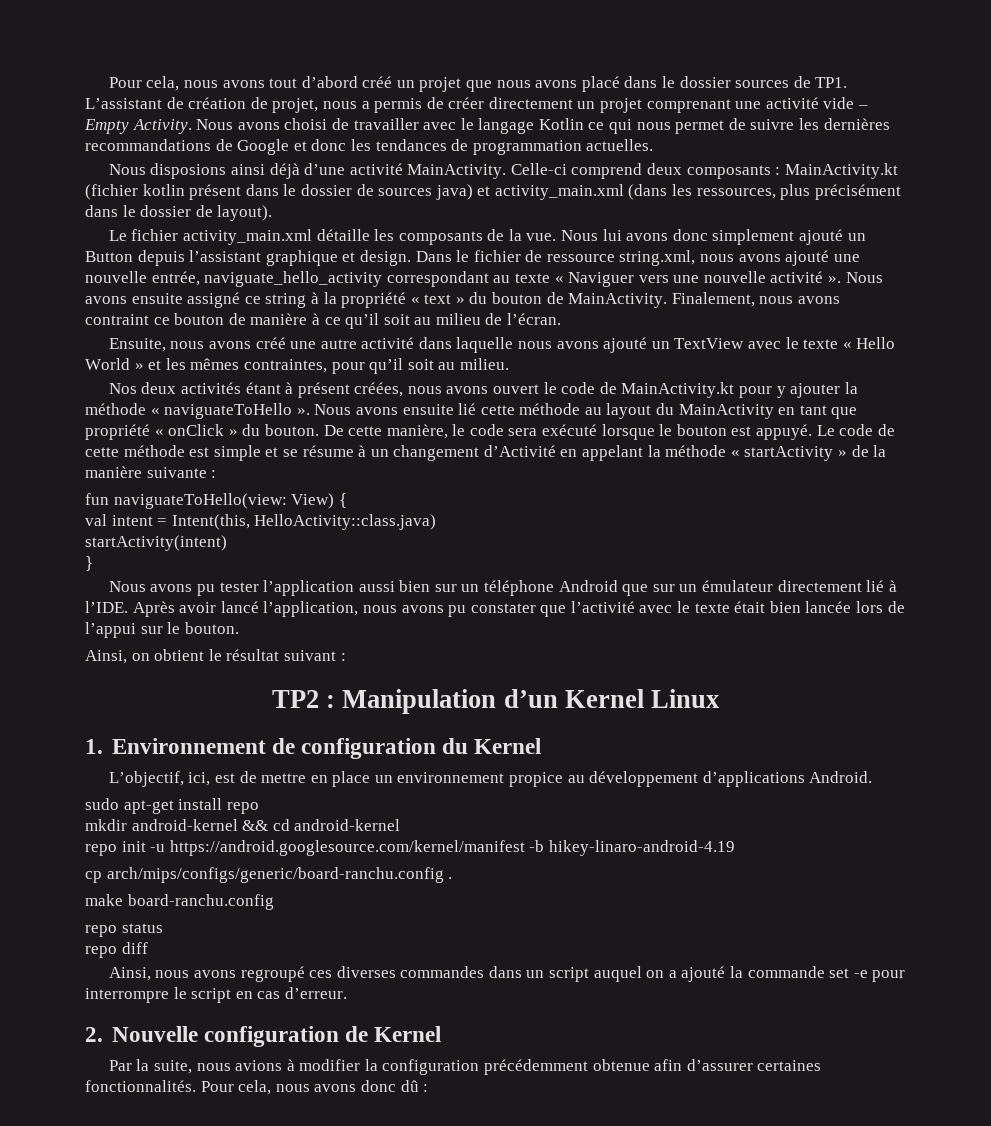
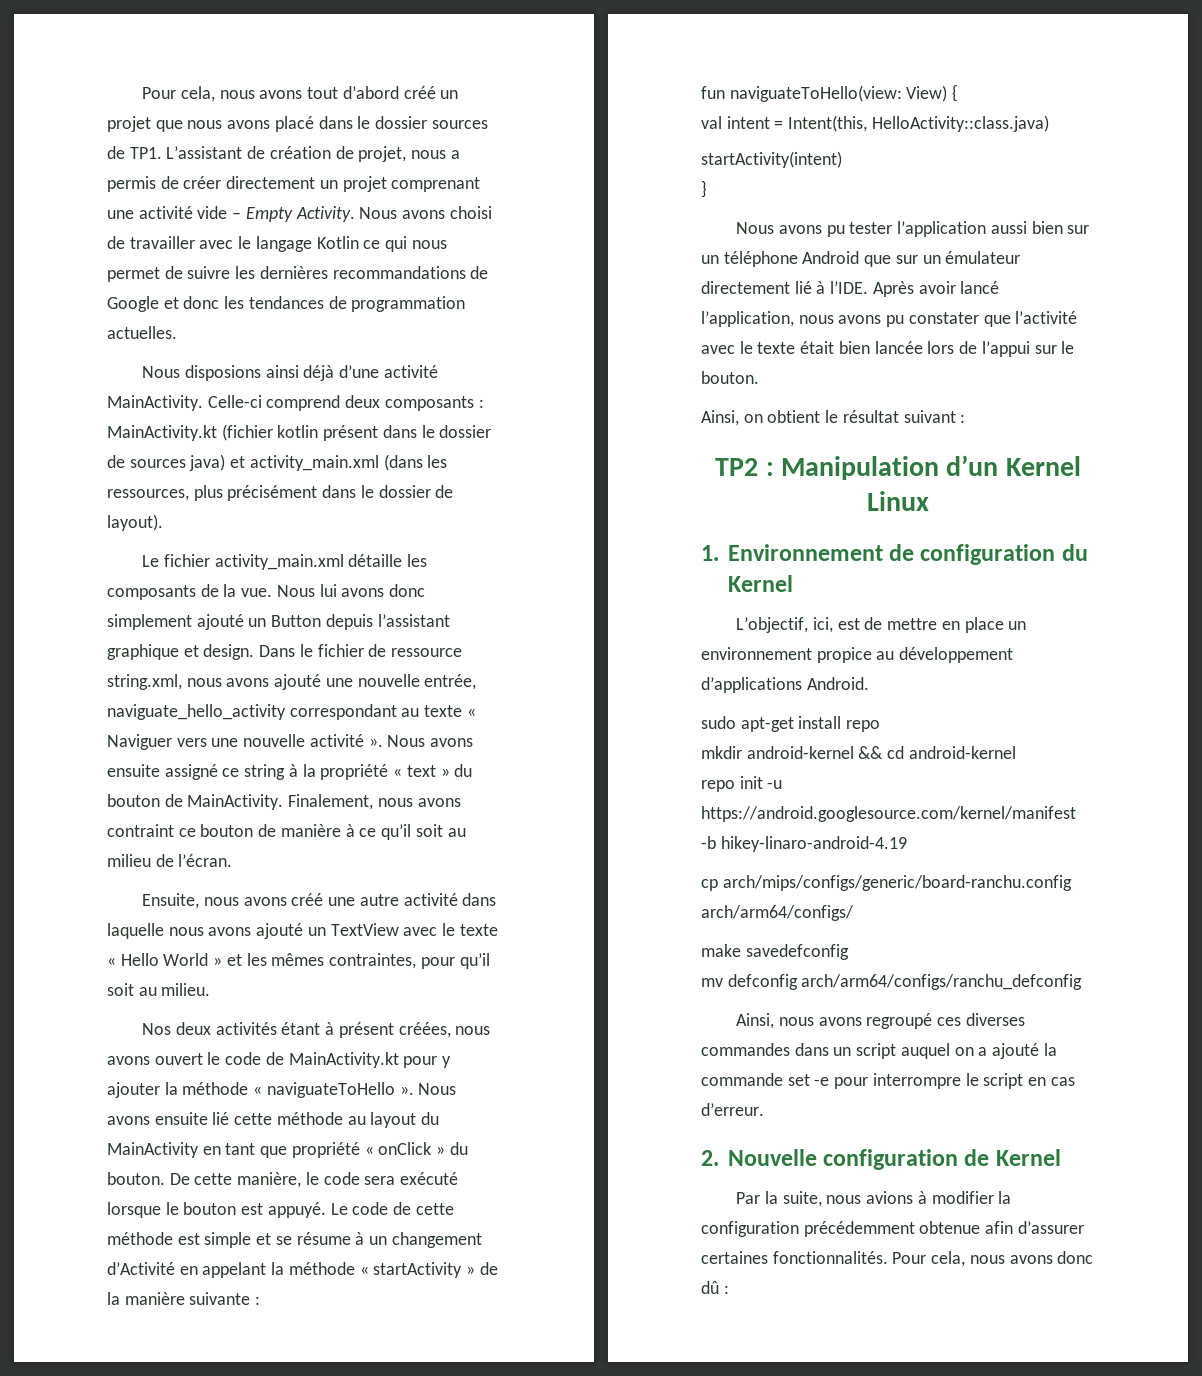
[448,877,453,879] . -> [701,905,854,921] arch/arm64/configs/
[127,894,274,910] [85,923,163,937] [85,942,148,958] board-ranchu.config // repo status // repo diff -> [745,944,849,960] [701,974,1083,990] savedefconfig // mv defconfig arch/arm64/configs/ranchu_defconfig

